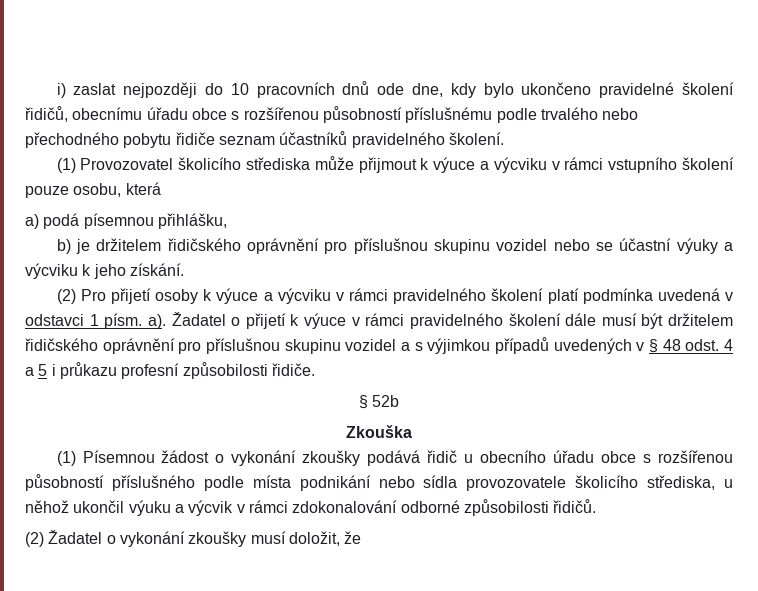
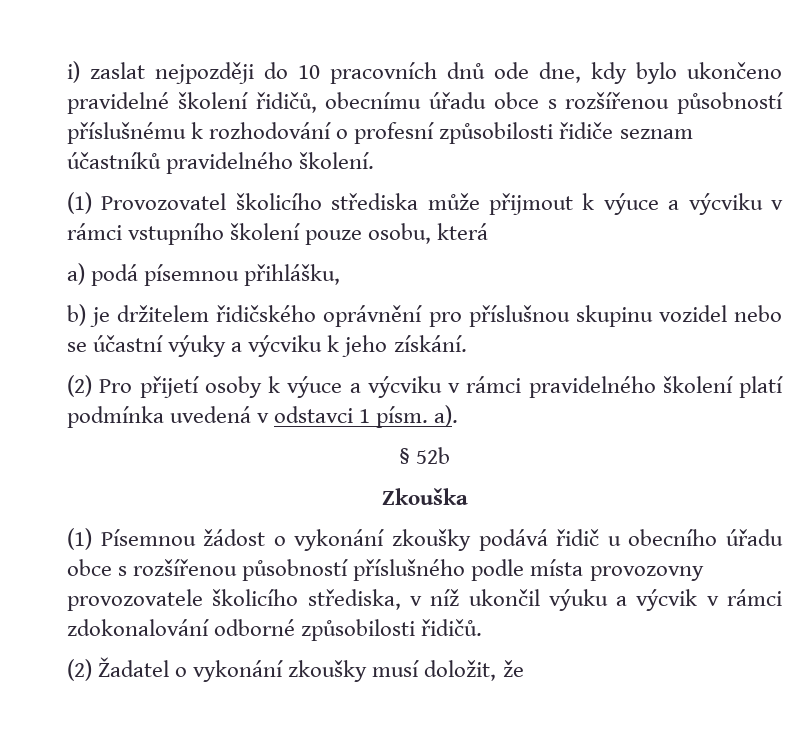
[496,107,639,123] [25,132,172,148] podle trvalého nebo přechodného pobytu -> [191,122,554,144] k rozhodování o profesní způsobilosti
[171,312,733,329] [25,337,733,354] [25,362,315,379] Žadatel o přijetí k výuce v rámci pravidelného školení dále musí být držitelem řidičského oprávnění pro příslušnou skupinu vozidel a s výjimkou případů uvedených v § 48 odst. 4 a 5 i průkazu profesní způsobilosti řidiče. -> (459, 416) none
[299,475,458,491] podnikání nebo sídla -> [589,566,704,581] provozovny
[724,479,734,488] [25,500,69,513] u něhož -> [409,589,460,606] v níž

